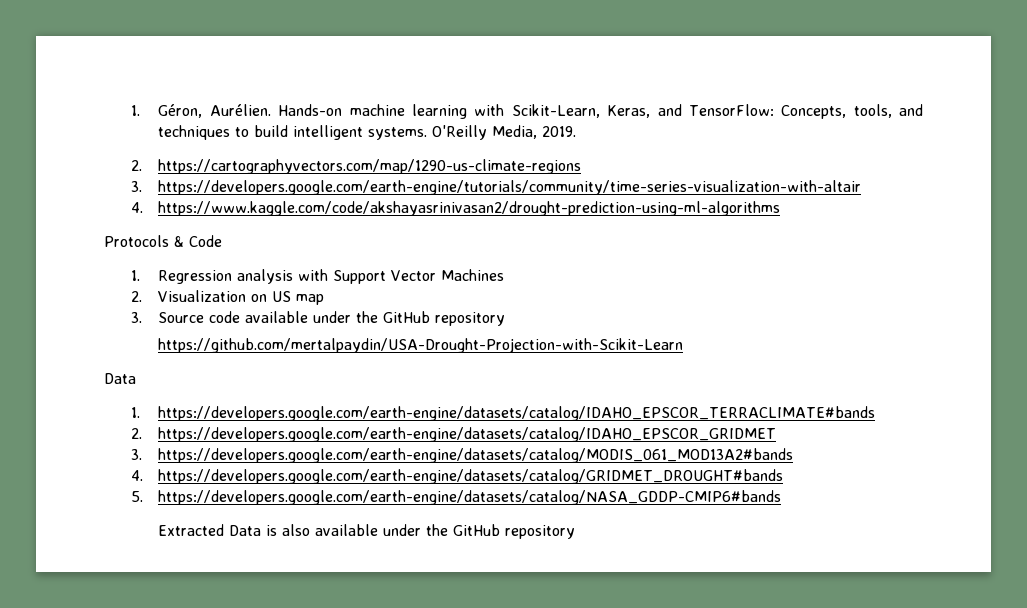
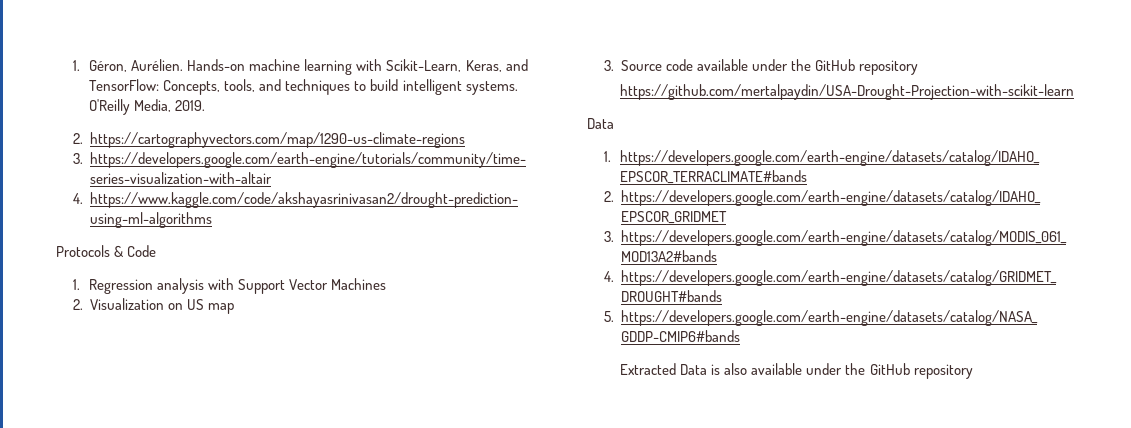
[158,338,684,353] https://github.com/mertalpaydin/USA-Drought-Projection-with-Scikit-Learn -> [620,84,1075,100] https://github.com/mertalpaydin/USA-Drought-Projection-with-scikit-learn

